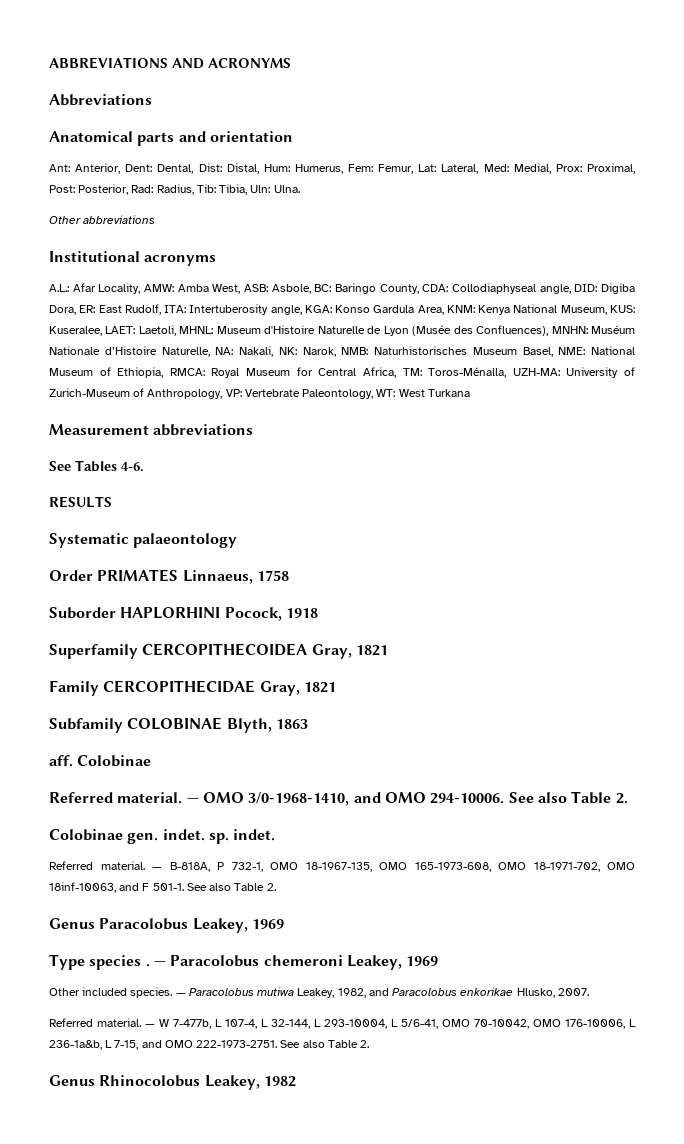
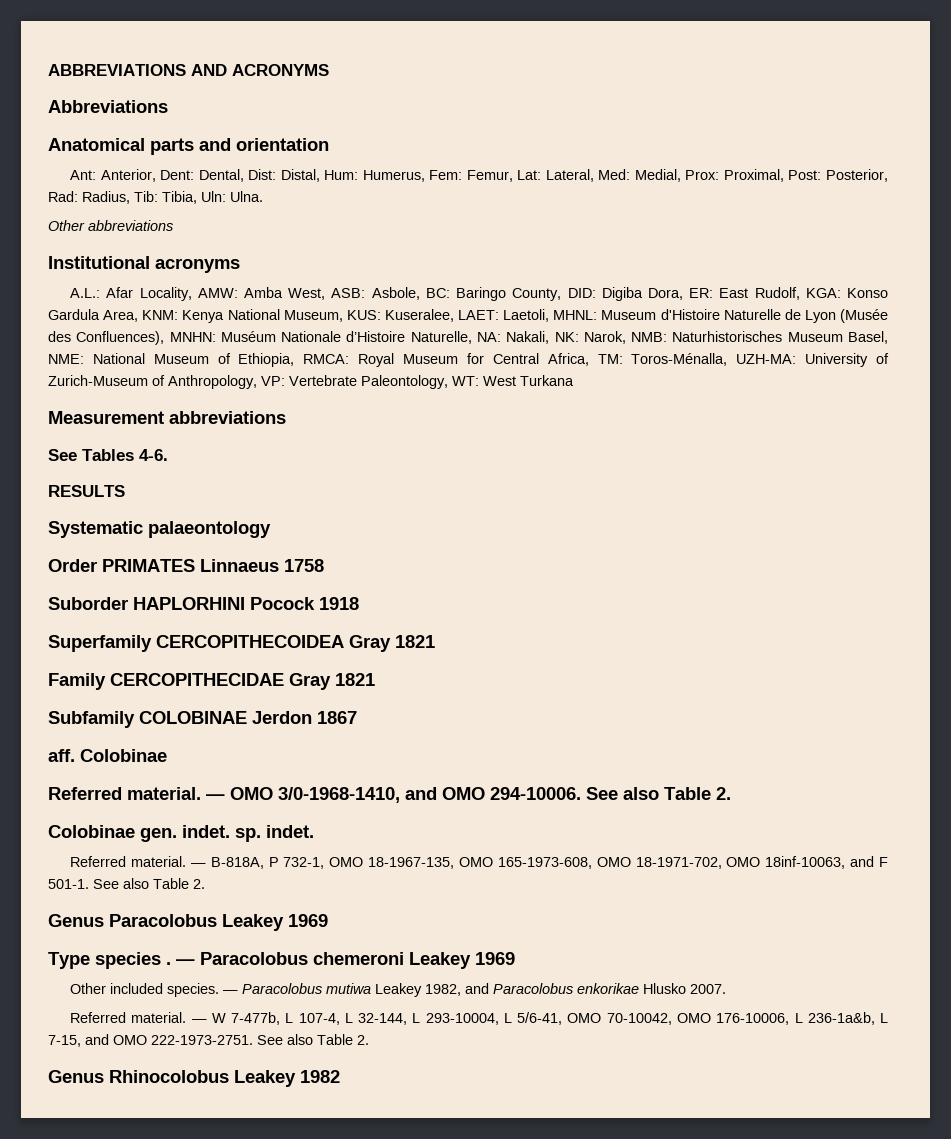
[422,283,571,294] CDA: Collodiaphyseal angle, -> (562, 294) none
[164,304,302,315] ITA: Intertuberosity angle, -> (800, 293) none
[182,570,253,584] Linnaeus, -> [200,559,279,572] Linnaeus
[224,607,282,621] Pocock, -> [250,597,315,610] Pocock
[311,644,352,659] Gray, -> [349,635,391,652] Gray
[259,681,300,696] Gray, -> [289,673,331,690] Gray
[226,718,308,733] Blyth, 1863 -> [252,711,357,724] Jerdon 1867
[192,918,248,933] Leakey, -> [222,914,284,931] Leakey
[346,955,402,970] Leakey, -> [409,952,471,969] Leakey
[297,988,335,998] Leakey, -> [375,983,423,997] Leakey
[516,988,555,998] Hlusko, -> [643,983,687,994] Hlusko
[204,1075,260,1090] Leakey, -> [234,1070,296,1087] Leakey

